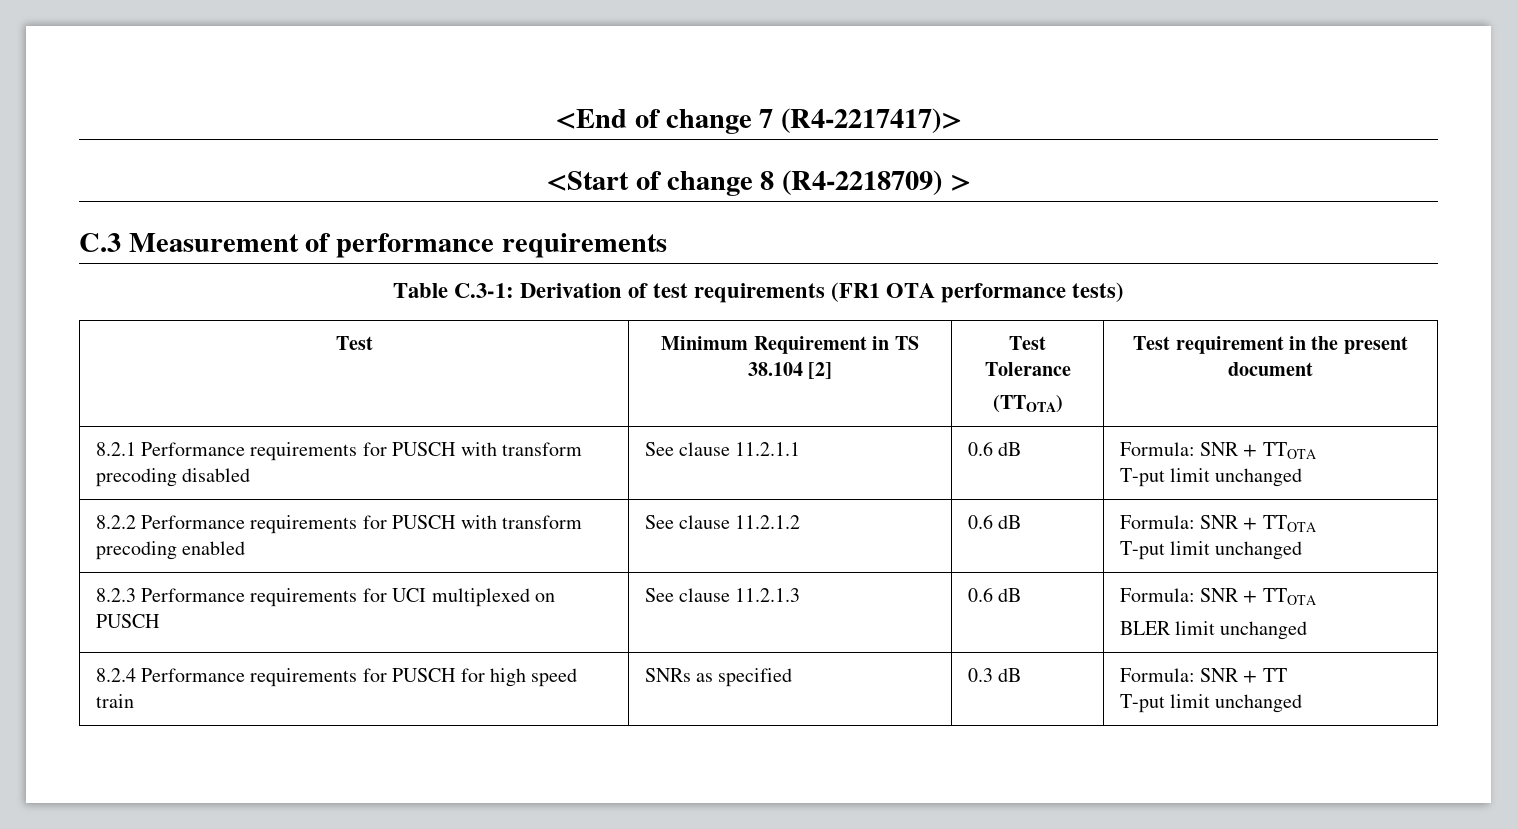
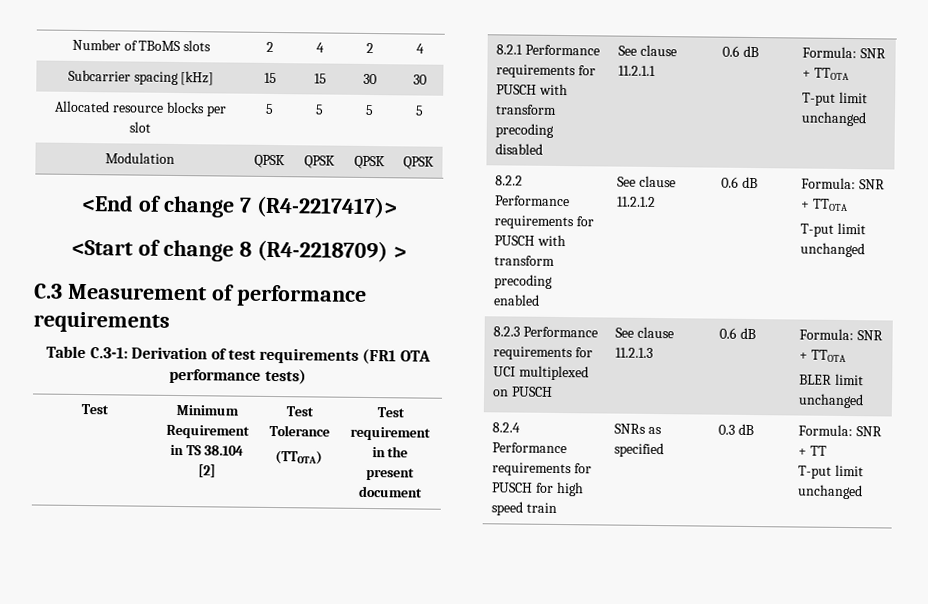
(555, 119) none -> [71,38,212,52] [266,41,274,52] [316,42,324,53] [366,42,374,54] [415,43,424,54] [67,69,215,86] [263,72,277,84] [313,73,327,84] [363,73,377,85] [412,74,427,85] [54,100,227,117] [129,121,151,133] [265,103,274,114] [315,104,324,115] [365,104,374,116] [414,105,424,116] [105,152,175,164] [253,154,285,169] [303,155,335,169] [353,155,385,170] [403,156,434,170] Number of TBoMS slots | 2 | 4 | 2 | 4 // Subcarrier spacing [kHz] | 15 | 15 | 30 | 30 // Allocated resource blocks per slot | 5 | 5 | 5 | 5 // Modulation | QPSK | QPSK | QPSK | QPSK //

